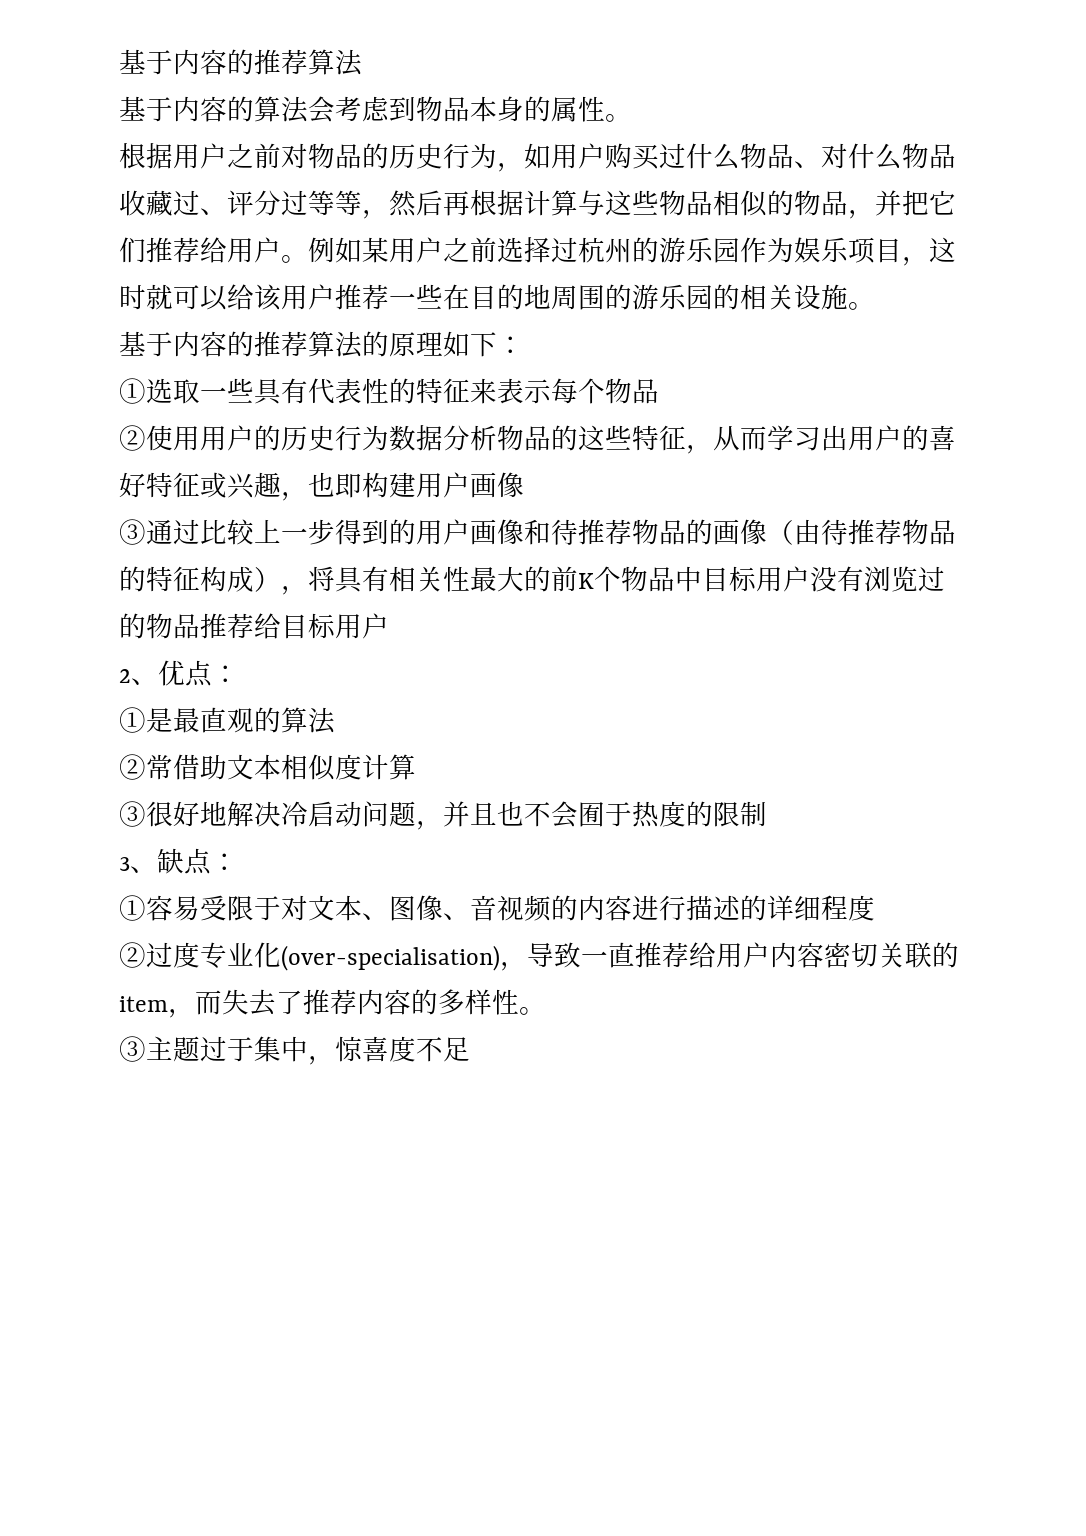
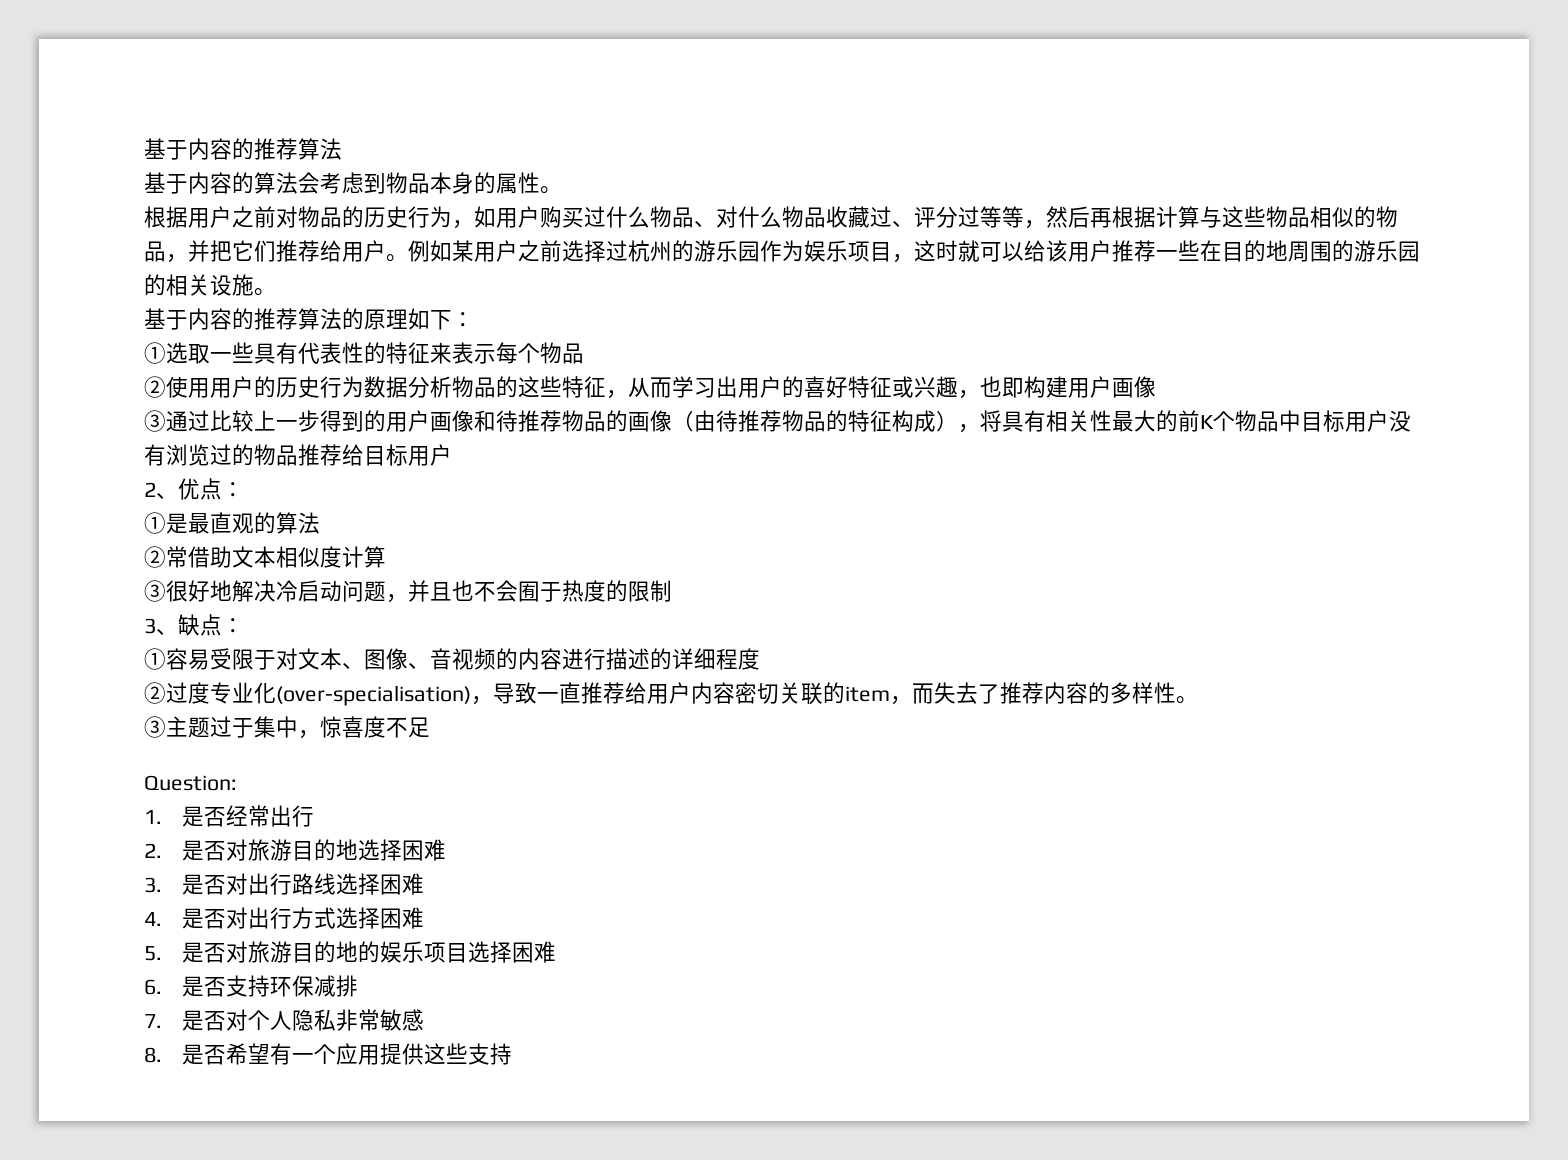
(470, 1049) none -> [144,775,237,791] [144,805,315,827] [144,839,447,861] [144,873,425,895] [144,907,425,929] [144,941,557,963] [144,975,359,997] [144,1009,425,1031] [144,1043,513,1065] // Question: // 1.是否经常出行 // 2.是否对旅游目的地选择困难 // 3.是否对出行路线选择困难 // 4.是否对出行方式选择困难 // 5.是否对旅游目的地的娱乐项目选择困难 // 6.是否支持环保减排 // 7.是否对个人隐私非常敏感 // 8.是否希望有一个应用提供这些支持

